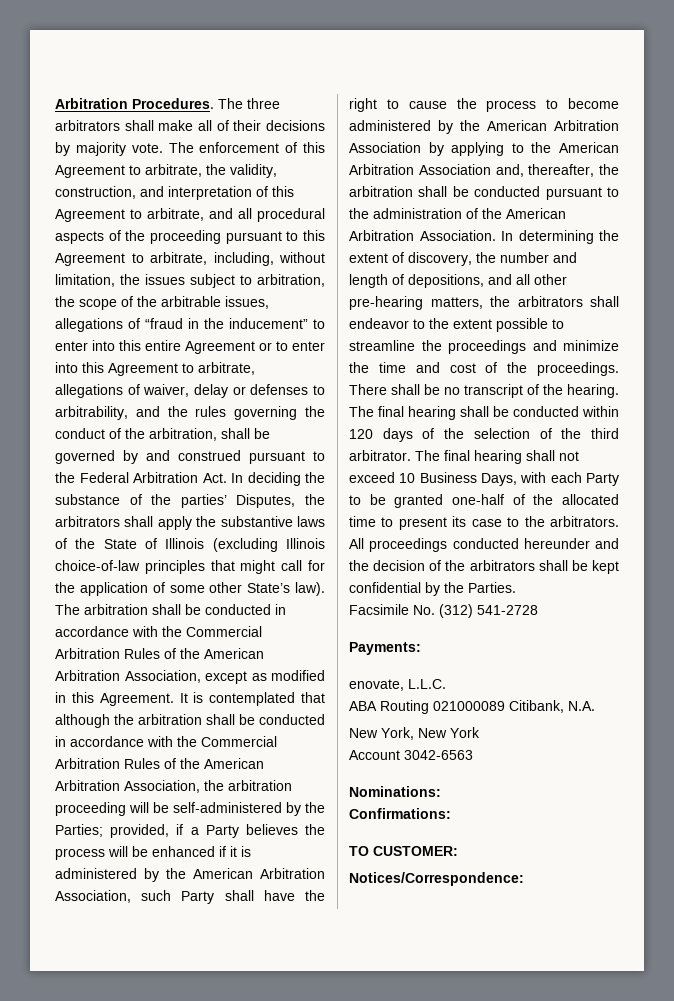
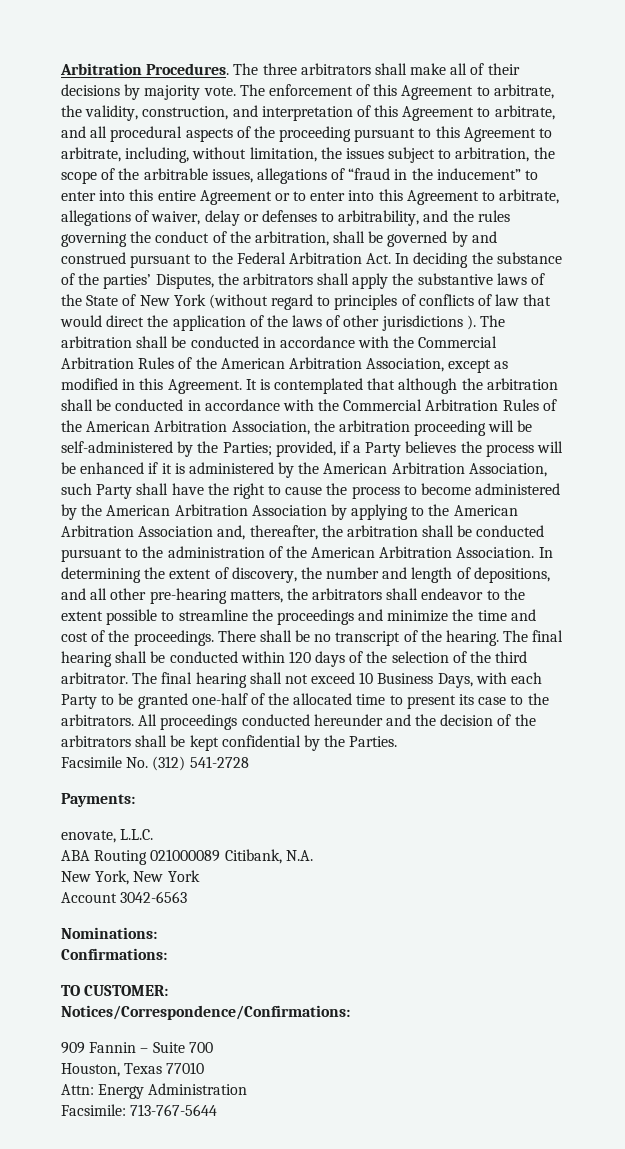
[165,538,325,552] [55,560,326,574] [55,582,325,596] Illinois (excluding Illinois choice-of-law principles that might call for the application of some other State’s law). -> [139,294,552,310] [60,315,476,331] New York (without regard to principles of conflicts of law that would direct the application of the laws of other jurisdictions ).
[349,872,524,886] Notices/Correspondence: -> [61,1005,350,1020] [61,1042,213,1054] [61,1062,205,1077] [61,1083,248,1099] [61,1104,218,1116] Notices/Correspondence/Confirmations: // 909 Fannin – Suite 700 // Houston, Texas 77010 // Attn: Energy Administration // Facsimile: 713-767-5644

